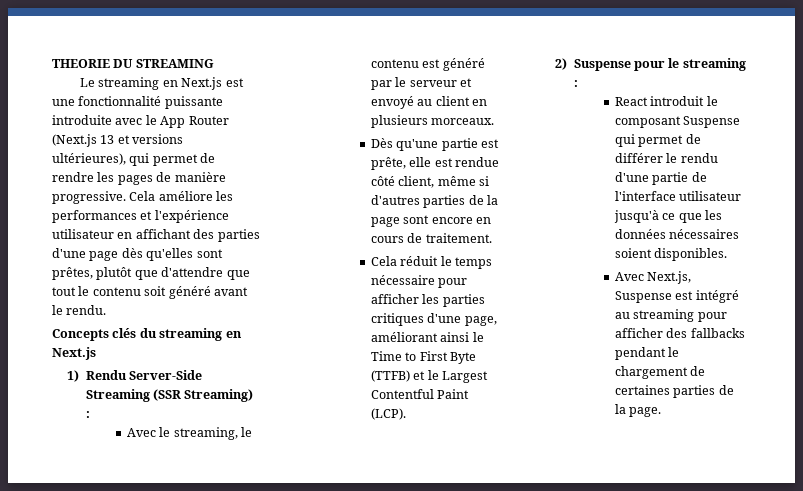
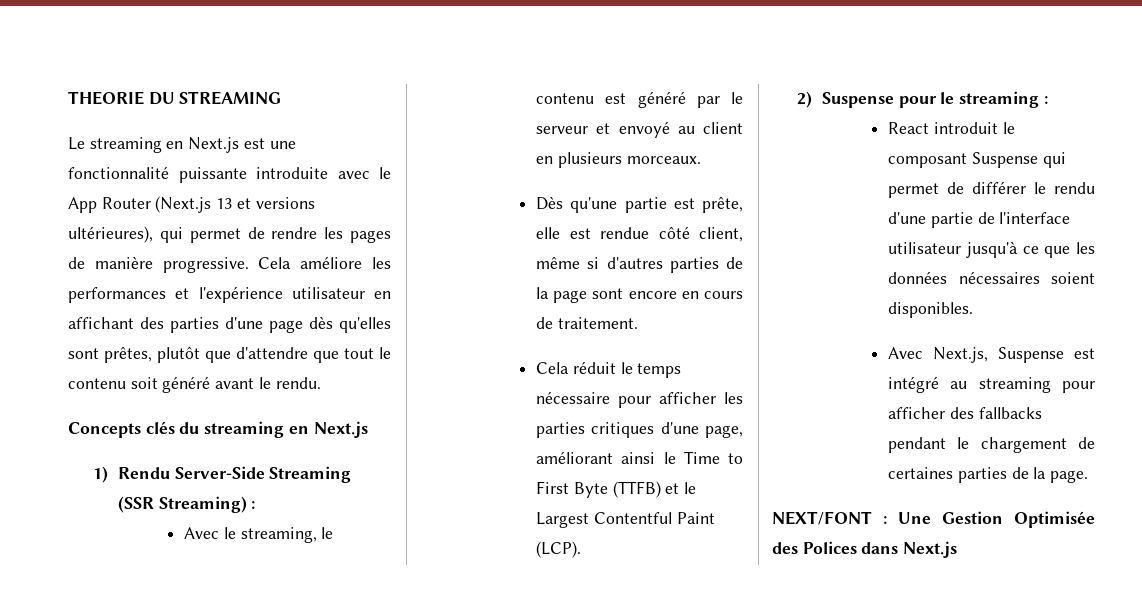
(662, 412) none -> [772,511,1095,528] [772,541,958,558] // NEXT/FONT : Une Gestion Optimisée des Polices dans Next.js

